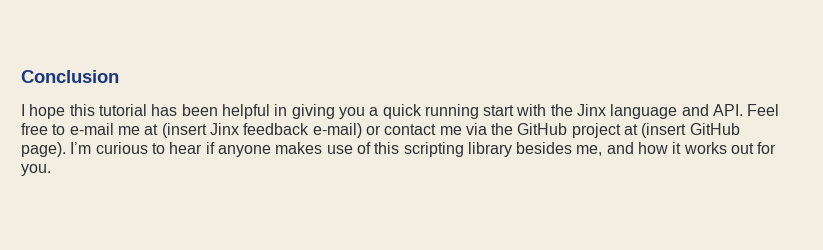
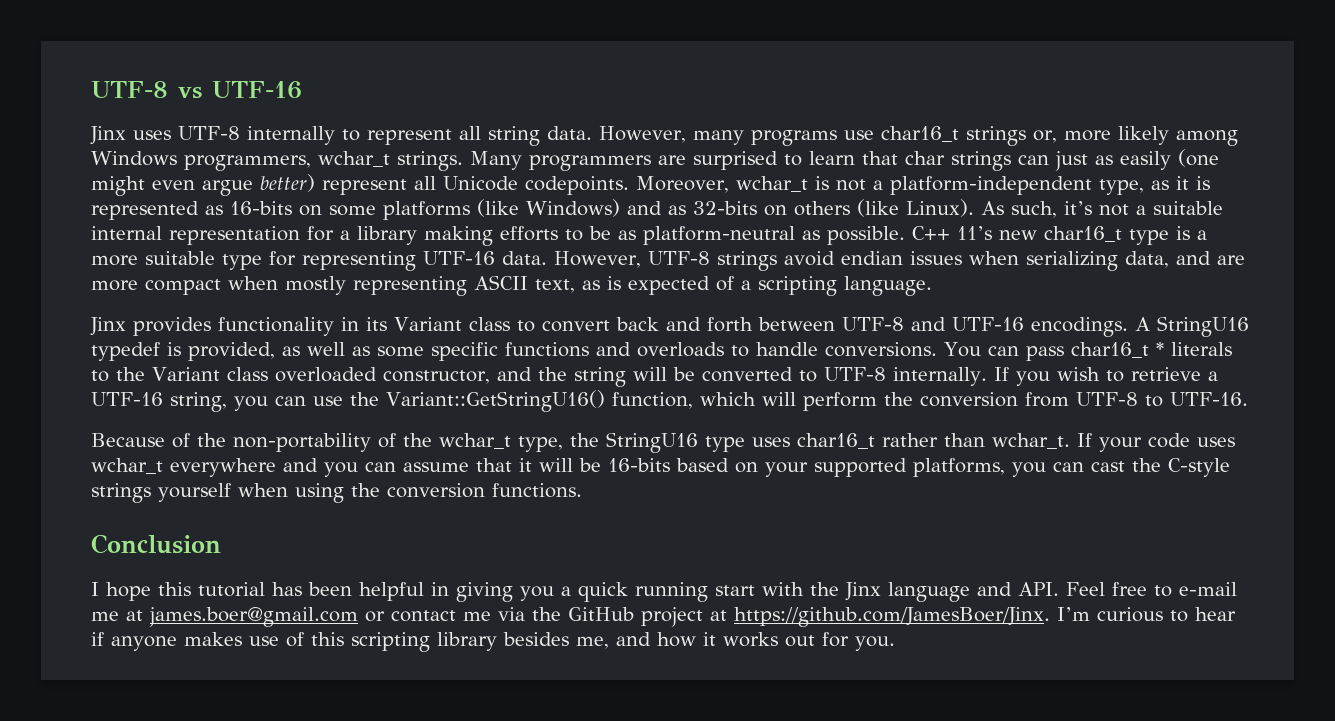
(21, 76) none -> [91,81,302,99] [90,126,1238,146] [91,149,1219,171] [91,174,1210,196] [91,199,1223,220] [91,226,1207,246] [91,251,1245,271] [91,275,932,296] [90,316,1249,337] [91,342,1232,361] [91,367,1218,387] [91,390,1248,412] [91,432,1235,453] [91,458,1230,477] [91,483,582,503] UTF-8 vs UTF-16 // Jinx uses UTF-8 internally to represent all string data. However, many programs use char16_t strings or, more likely among Windows programmers, wchar_t strings. Many programmers are surprised to learn that char strings can just as easily (one might even argue better) represent all Unicode codepoints. Moreover, wchar_t is not a platform-independent type, as it is represented as 16-bits on some platforms (like Windows) and as 32-bits on others (like Linux). As such, it’s not a suitable internal representation for a library making efforts to be as platform-neutral as possible. C++ 11’s new char16_t type is a more suitable type for representing UTF-16 data. However, UTF-8 strings avoid endian issues when serializing data, and are more compact when mostly representing ASCII text, as is expected of a scripting language. // Jinx provides functionality in its Variant class to convert back and forth between UTF-8 and UTF-16 encodings. A StringU16 typedef is provided, as well as some specific functions and overloads to handle conversions. You can pass char16_t * literals to the Variant class overloaded constructor, and the string will be converted to UTF-8 internally. If you wish to retrieve a UTF-16 string, you can use the Variant::GetStringU16() function, which will perform the conversion from UTF-8 to UTF-16. // Because of the non-portability of the wchar_t type, the StringU16 type uses char16_t rather than wchar_t. If your code uses wchar_t everywhere and you can assume that it will be 16-bits based on your supported platforms, you can cast the C-style strings yourself when using the conversion functions. //
[161,123,362,138] (insert Jinx feedback e-mail) -> [149,607,358,627] james.boer@gmail.com
[641,123,740,138] [21,142,66,157] (insert GitHub page). -> [734,607,1050,627] https://github.com/JamesBoer/Jinx.

